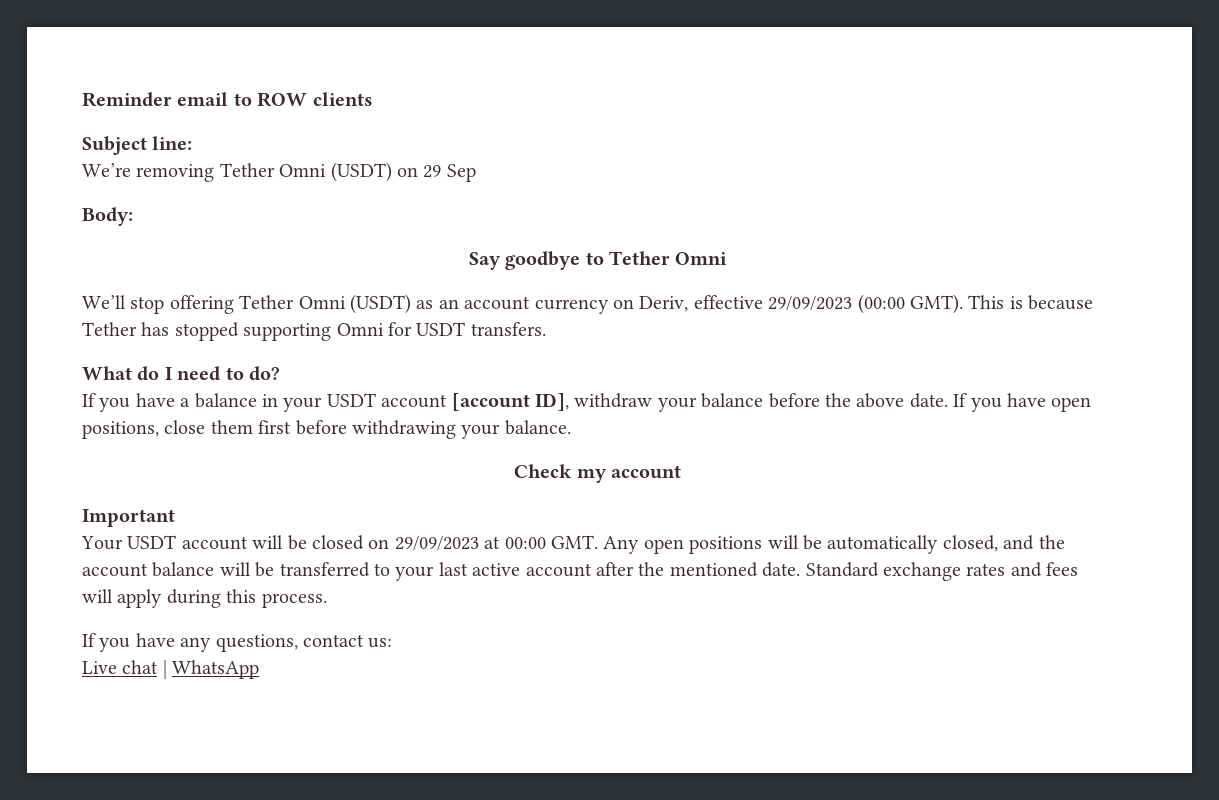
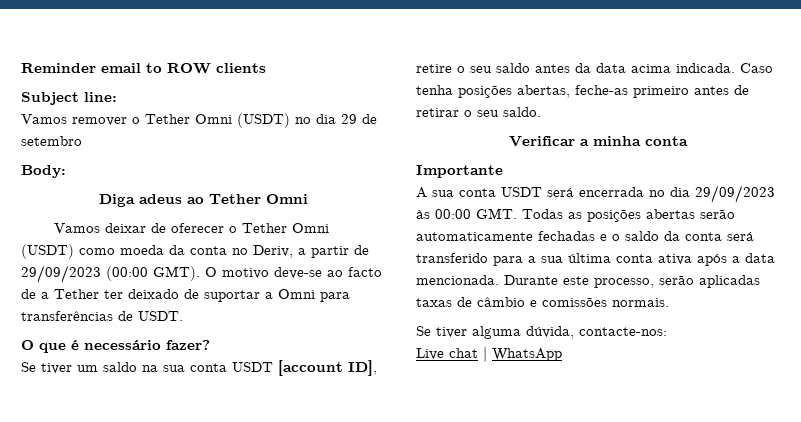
[82,162,476,182] [82,207,133,226] [468,251,728,270] [82,294,1094,314] [82,322,546,341] [82,366,280,381] [82,393,1092,412] [82,420,571,439] [514,464,681,483] [82,509,175,527] [81,535,1065,554] [82,562,1079,581] [82,589,327,608] [82,633,393,652] We’re removing Tether Omni (USDT) on 29 Sep // Body: // Say goodbye to Tether Omni // We’ll stop offering Tether Omni (USDT) as an account currency on Deriv, effective 29/09/2023 (00:00 GMT). This is because Tether has stopped supporting Omni for USDT transfers. // What do I need to do? // If you have a balance in your USDT account [account ID], withdraw your balance before the above date. If you have open positions, close them first before withdrawing your balance. // Check my account // Important // Your USDT account will be closed on 29/09/2023 at 00:00 GMT. Any open positions will be automatically closed, and the account balance will be transferred to your last active account after the mentioned date. Standard exchange rates and fees will apply during this process. // If you have any questions, contact us: -> [21,113,377,128] [21,136,82,146] [21,165,66,178] [98,194,308,207] [53,223,329,233] [21,244,369,259] [21,265,382,283] [21,289,350,302] [21,311,183,321] [21,340,210,353] [21,360,377,376] [416,63,773,73] [416,85,749,98] [416,107,541,117] [509,136,688,147] [416,165,503,178] [416,185,775,203] [416,208,735,222] [416,231,754,241] [416,253,775,266] [416,275,760,288] [416,297,669,307] [416,326,667,339] Vamos remover o Tether Omni (USDT) no dia 29 de setembro // Body: // Diga adeus ao Tether Omni // Vamos deixar de oferecer o Tether Omni (USDT) como moeda da conta no Deriv, a partir de 29/09/2023 (00:00 GMT). O motivo deve-se ao facto de a Tether ter deixado de suportar a Omni para transferências de USDT. // O que é necessário fazer? // Se tiver um saldo na sua conta USDT [account ID], retire o seu saldo antes da data acima indicada. Caso tenha posições abertas, feche-as primeiro antes de retirar o seu saldo. // Verificar a minha conta // Importante // A sua conta USDT será encerrada no dia 29/09/2023 às 00:00 GMT. Todas as posições abertas serão automaticamente fechadas e o saldo da conta será transferido para a sua última conta ativa após a data mencionada. Durante este processo, serão aplicadas taxas de câmbio e comissões normais. // Se tiver alguma dúvida, contacte-nos:

